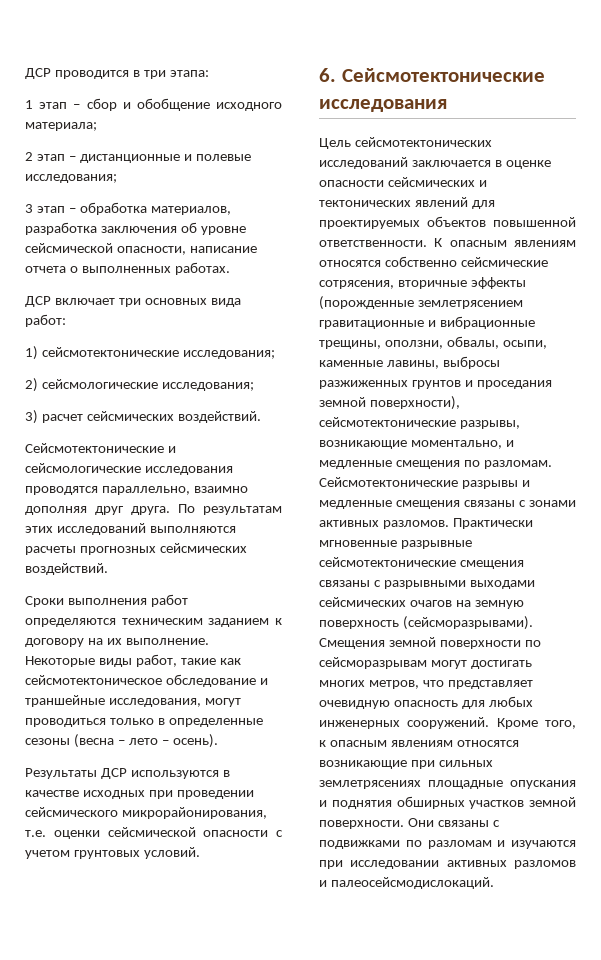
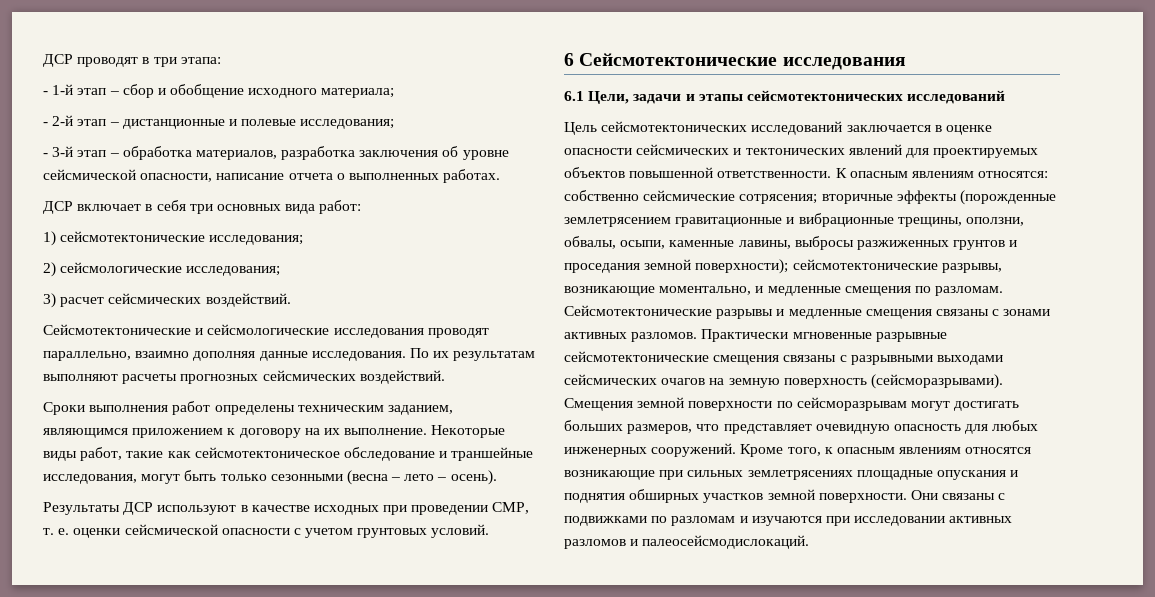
[25,68,129,79] ДСР проводится -> [43,54,139,67] ДСР проводят
[25,100,33,109] 1 -> [43,84,74,95] - 1-й
[25,152,33,161] 2 -> [43,115,74,126] - 2-й
[25,204,33,213] 3 -> [43,146,74,157] - 3-й
(115, 301) none -> [145,200,186,211] в себя
[25,486,98,495] проводятся -> [427,328,489,338] проводят
[95,504,282,515] [25,523,236,535] друг друга. По результатам этих исследований выполняются -> [259,348,536,361] [43,374,118,381] данные исследования. По их результатам выполняют
[25,618,270,627] определяются техническим заданием -> [214,405,453,415] [43,428,224,438] определены техническим заданием, являющимся приложением
[25,718,263,727] [25,738,70,745] проводиться только в определенные сезоны -> [184,470,343,481] быть только сезонными
[130,770,219,779] используются -> [157,505,237,515] используют
[25,807,267,819] [25,830,46,837] сейсмического микрорайонирования, т.е. -> [492,502,530,514] [43,528,70,535] СМР, т. е.
[319,68,336,82] 6. -> [564,53,574,66] 6
(447, 105) none -> [564,90,1006,104] // 6.1 Цели, задачи и этапы сейсмотектонических исследований
[319,260,381,267] относятся -> [978,171,1049,178] относятся:
[319,280,394,289] сотрясения, -> [739,194,818,204] сотрясения;
[369,396,460,410] поверхности), -> [695,259,789,274] поверхности);
[319,680,419,689] многих метров, -> [564,420,693,434] больших размеров,

